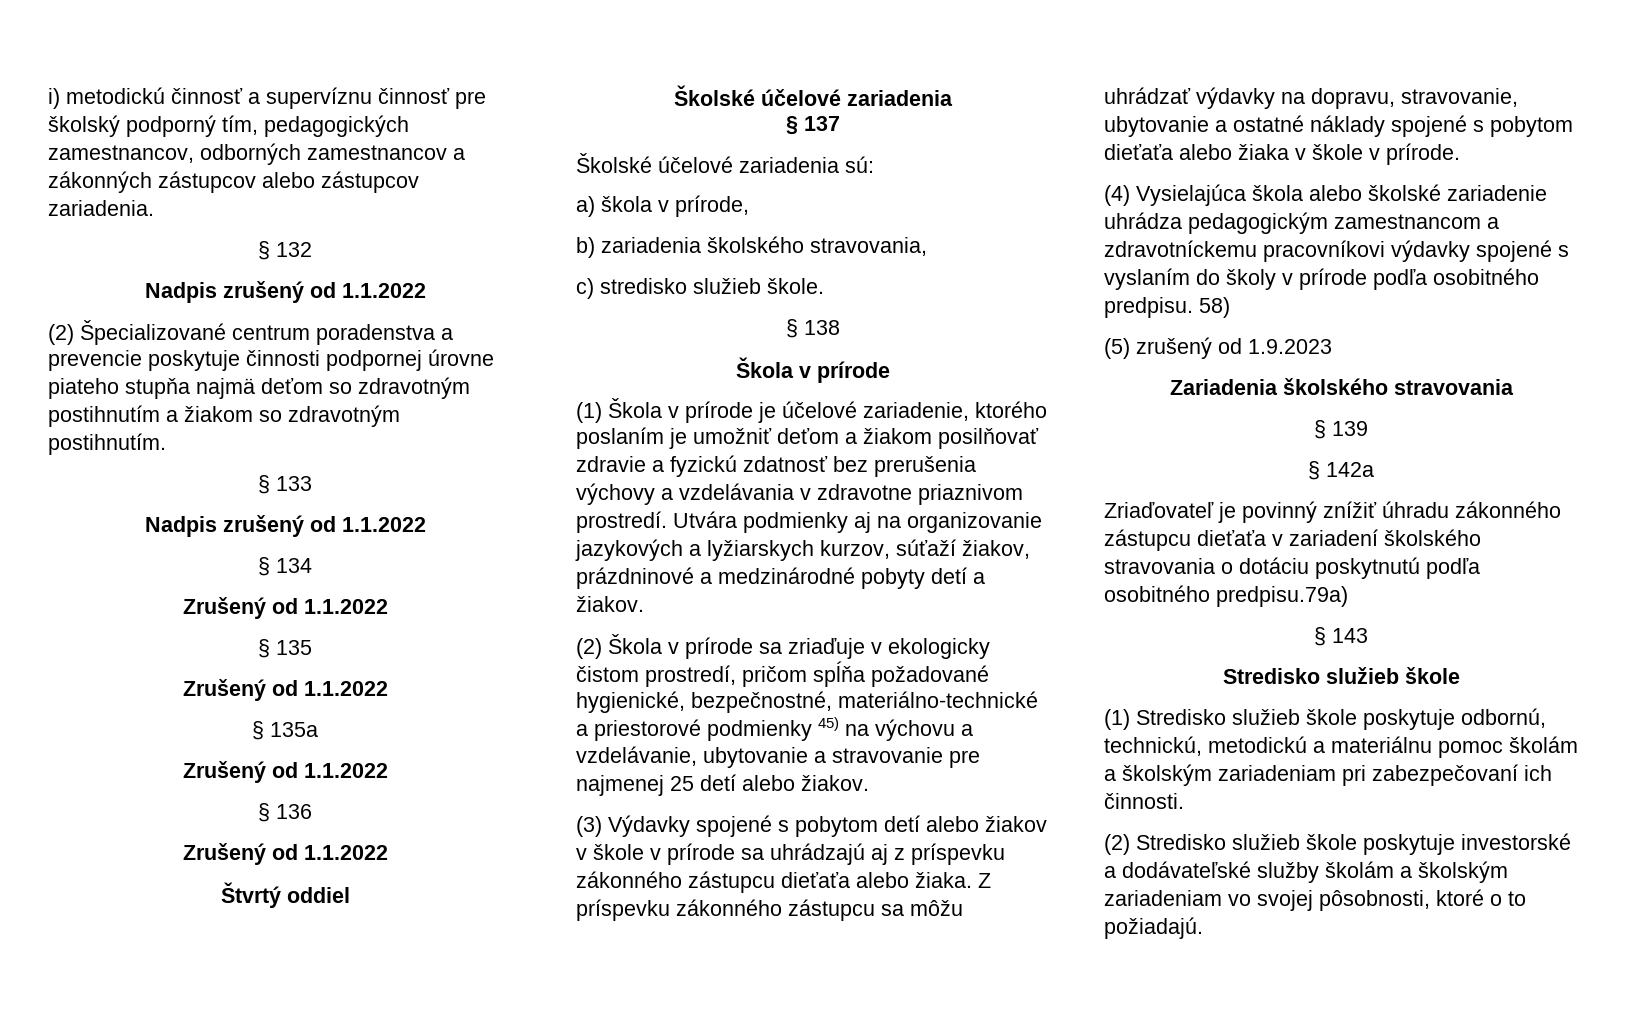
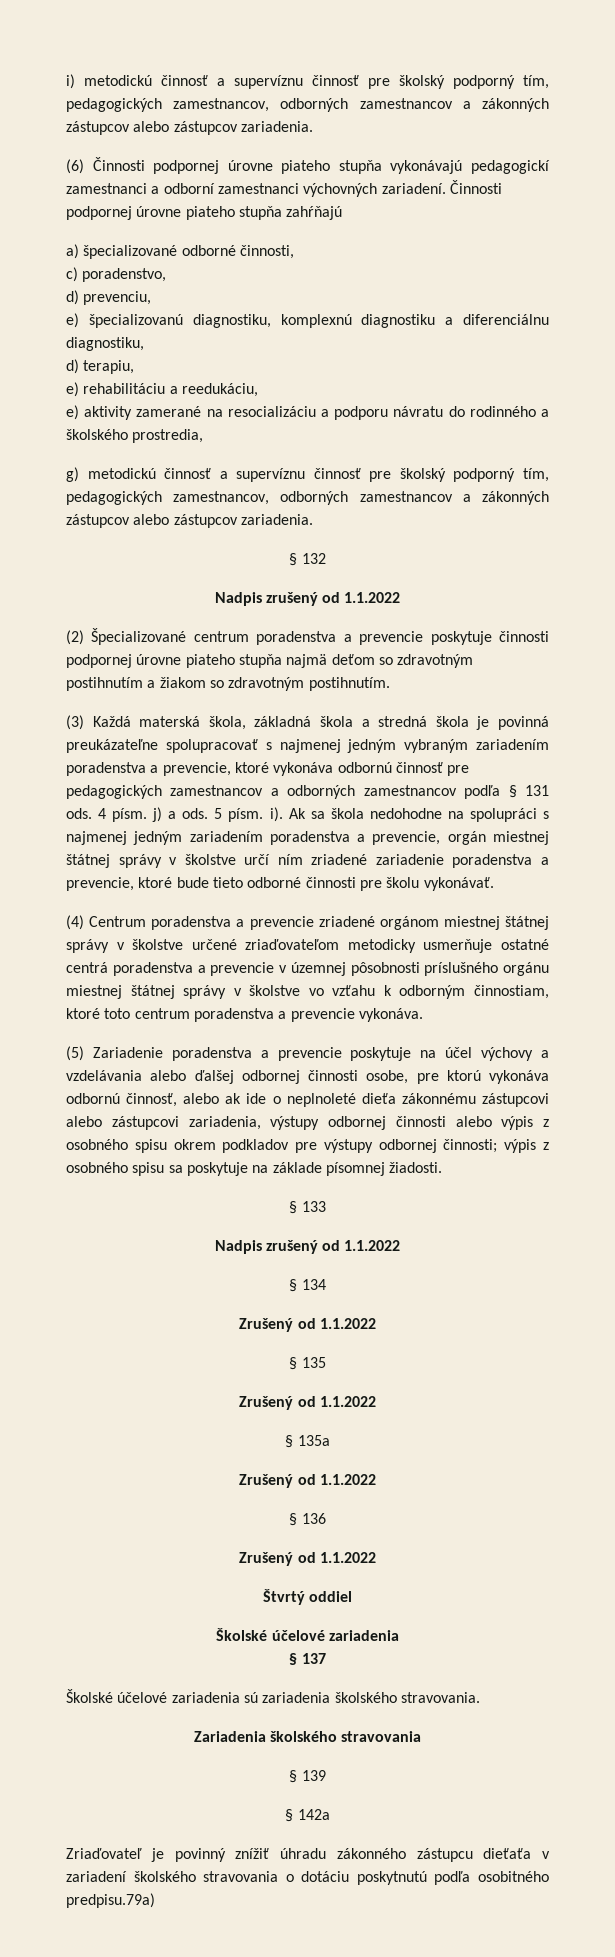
(154, 208) none -> [66,157,550,174] [66,180,502,197] [66,206,343,220] [66,244,294,259] [66,267,167,282] [66,290,152,305] [66,313,549,328] [66,337,144,351] [66,359,135,374] [66,382,258,397] [66,405,549,420] [66,429,204,443] [66,467,549,482] [66,491,549,505] [66,514,313,528] // (6) Činnosti podpornej úrovne piateho stupňa vykonávajú pedagogickí zamestnanci a odborní zamestnanci výchovných zariadení. Činnosti podpornej úrovne piateho stupňa zahŕňajú // a) špecializované odborné činnosti, // c) poradenstvo, // d) prevenciu, // e) špecializovanú diagnostiku, komplexnú diagnostiku a diferenciálnu diagnostiku, // d) terapiu, // e) rehabilitáciu a reedukáciu, // e) aktivity zamerané na resocializáciu a podporu návratu do rodinného a školského prostredia, // g) metodickú činnosť a supervíznu činnosť pre školský podporný tím, pedagogických zamestnancov, odborných zamestnancov a zákonných zástupcov alebo zástupcov zariadenia.
(166, 444) none -> [66,715,550,730] [66,739,549,753] [66,762,470,776] [66,785,549,799] [66,807,549,822] [66,831,549,845] [66,854,549,868] [66,877,494,891] [66,915,549,930] [66,939,549,953] [66,962,549,976] [66,985,549,999] [66,1008,423,1022] [66,1046,550,1061] [66,1070,549,1084] [66,1093,549,1107] [66,1116,549,1130] [66,1139,549,1153] [66,1162,443,1176] // (3) Každá materská škola, základná škola a stredná škola je povinná preukázateľne spolupracovať s najmenej jedným vybraným zariadením poradenstva a prevencie, ktoré vykonáva odbornú činnosť pre pedagogických zamestnancov a odborných zamestnancov podľa § 131 ods. 4 písm. j) a ods. 5 písm. i). Ak sa škola nedohodne na spolupráci s najmenej jedným zariadením poradenstva a prevencie, orgán miestnej štátnej správy v školstve určí ním zriadené zariadenie poradenstva a prevencie, ktoré bude tieto odborné činnosti pre školu vykonávať. // (4) Centrum poradenstva a prevencie zriadené orgánom miestnej štátnej správy v školstve určené zriaďovateľom metodicky usmerňuje ostatné centrá poradenstva a prevencie v územnej pôsobnosti príslušného orgánu miestnej štátnej správy v školstve vo vzťahu k odborným činnostiam, ktoré toto centrum poradenstva a prevencie vykonáva. // (5) Zariadenie poradenstva a prevencie poskytuje na účel výchovy a vzdelávania alebo ďalšej odbornej činnosti osobe, pre ktorú vykonáva odbornú činnosť, alebo ak ide o neplnoleté dieťa zákonnému zástupcovi alebo zástupcovi zariadenia, výstupy odbornej činnosti alebo výpis z osobného spisu okrem podkladov pre výstupy odbornej činnosti; výpis z osobného spisu sa poskytuje na základe písomnej žiadosti.
[845,156,874,173] [576,195,749,217] [576,236,927,258] [576,278,824,299] [786,319,840,338] [736,357,890,383] [576,398,1047,423] [576,427,1039,449] [576,455,976,477] [576,483,1023,505] [576,511,1042,533] [575,539,1030,561] [576,567,985,589] [576,596,644,612] [576,634,990,659] [576,661,989,687] [576,691,1038,713] [576,717,973,741] [576,746,980,768] [576,774,869,796] [576,815,1047,837] [576,843,1005,865] [576,871,991,893] [576,899,963,921] [1104,87,1518,109] [1104,115,1573,137] [1104,143,1460,165] [1104,184,1547,206] [1104,212,1499,234] [1104,240,1569,262] [1104,268,1539,290] [1104,297,1230,318] [1104,337,1332,359] sú: // a) škola v prírode, // b) zariadenia školského stravovania, // c) stredisko služieb škole. // § 138 // Škola v prírode // (1) Škola v prírode je účelové zariadenie, ktorého poslaním je umožniť deťom a žiakom posilňovať zdravie a fyzickú zdatnosť bez prerušenia výchovy a vzdelávania v zdravotne priaznivom prostredí. Utvára podmienky aj na organizovanie jazykových a lyžiarskych kurzov, súťaží žiakov, prázdninové a medzinárodné pobyty detí a žiakov. // (2) Škola v prírode sa zriaďuje v ekologicky čistom prostredí, pričom spĺňa požadované hygienické, bezpečnostné, materiálno-technické a priestorové podmienky 45) na výchovu a vzdelávanie, ubytovanie a stravovanie pre najmenej 25 detí alebo žiakov. // (3) Výdavky spojené s pobytom detí alebo žiakov v škole v prírode sa uhrádzajú aj z príspevku zákonného zástupcu dieťaťa alebo žiaka. Z príspevku zákonného zástupcu sa môžu uhrádzať výdavky na dopravu, stravovanie, ubytovanie a ostatné náklady spojené s pobytom dieťaťa alebo žiaka v škole v prírode. // (4) Vysielajúca škola alebo školské zariadenie uhrádza pedagogickým zamestnancom a zdravotníckemu pracovníkovi výdavky spojené s vyslaním do školy v prírode podľa osobitného predpisu. 58) // (5) zrušený od 1.9.2023 -> [243,1692,480,1703] sú zariadenia školského stravovania.
[1314,627,1368,646] [1222,667,1460,684] [1104,708,1546,730] [1104,736,1578,758] [1104,764,1552,786] [1104,793,1184,809] [1104,833,1571,855] [1104,861,1508,883] [1104,889,1526,911] [1104,917,1203,939] // § 143 // Stredisko služieb škole // (1) Stredisko služieb škole poskytuje odbornú, technickú, metodickú a materiálnu pomoc školám a školským zariadeniam pri zabezpečovaní ich činnosti. // (2) Stredisko služieb škole poskytuje investorské a dodávateľské služby školám a školským zariadeniam vo svojej pôsobnosti, ktoré o to požiadajú. -> (155, 1900) none

